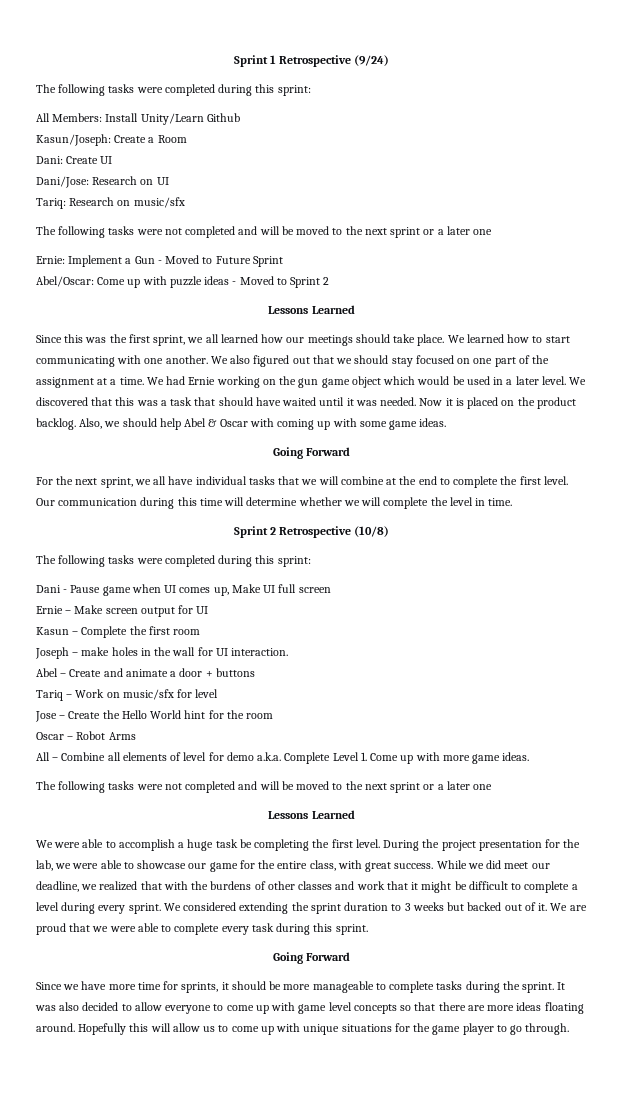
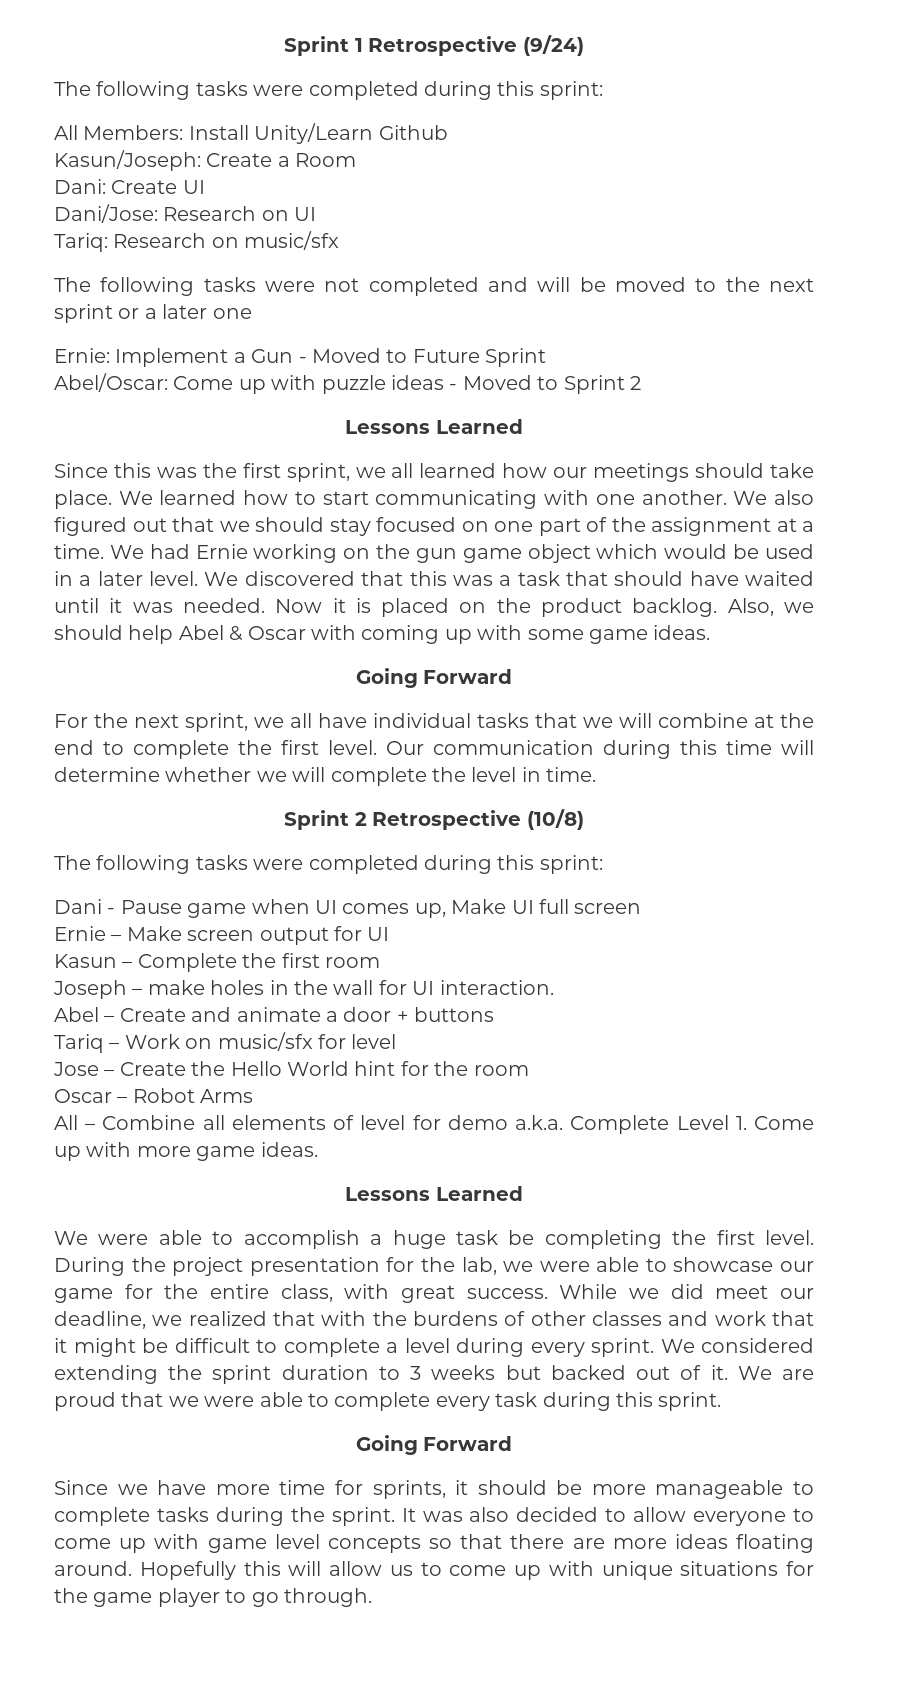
[36,781,493,793] // The following tasks were not completed and will be moved to the next sprint or a later one -> (318, 1149) none

